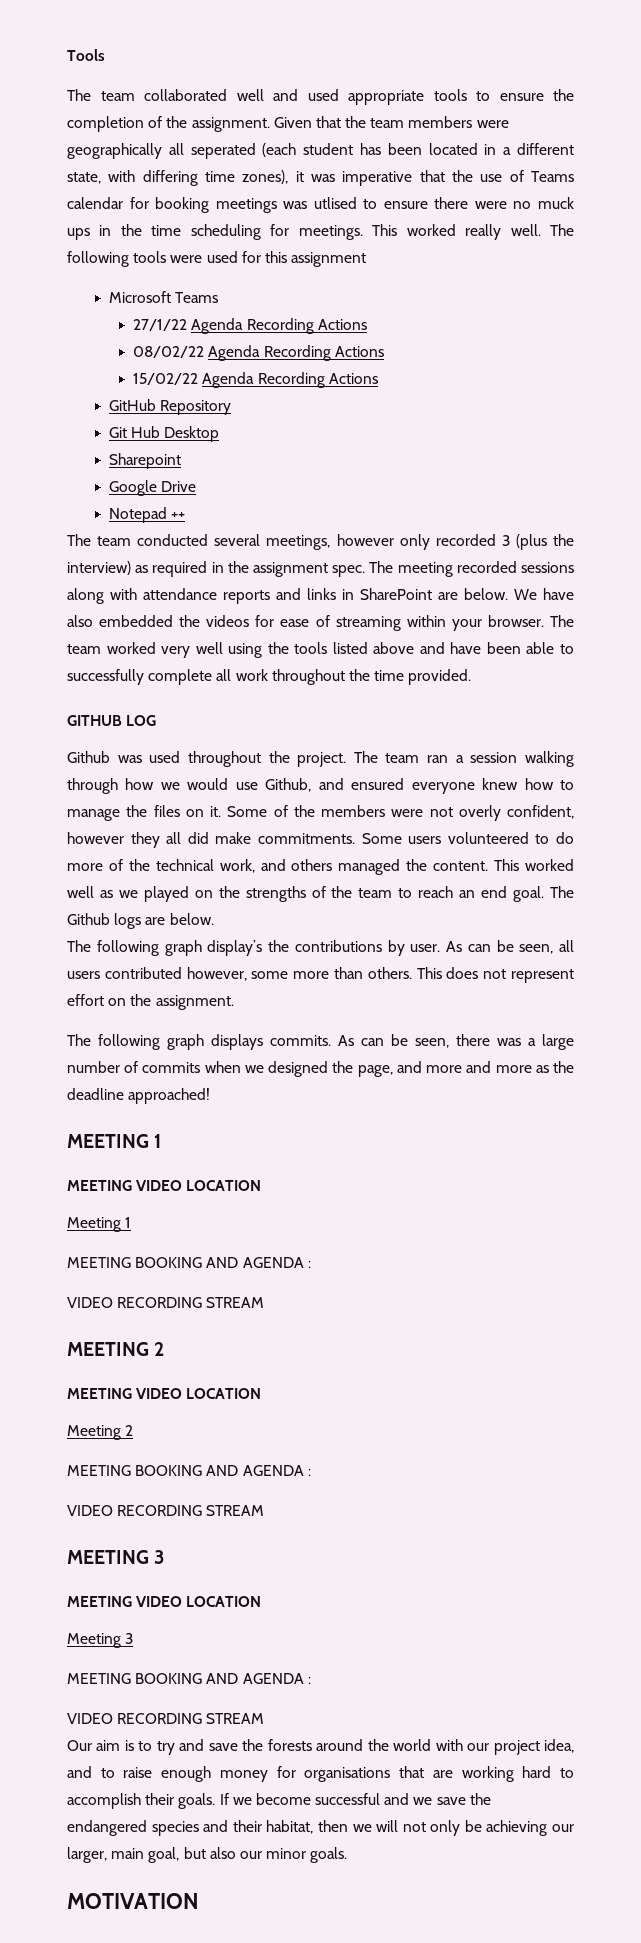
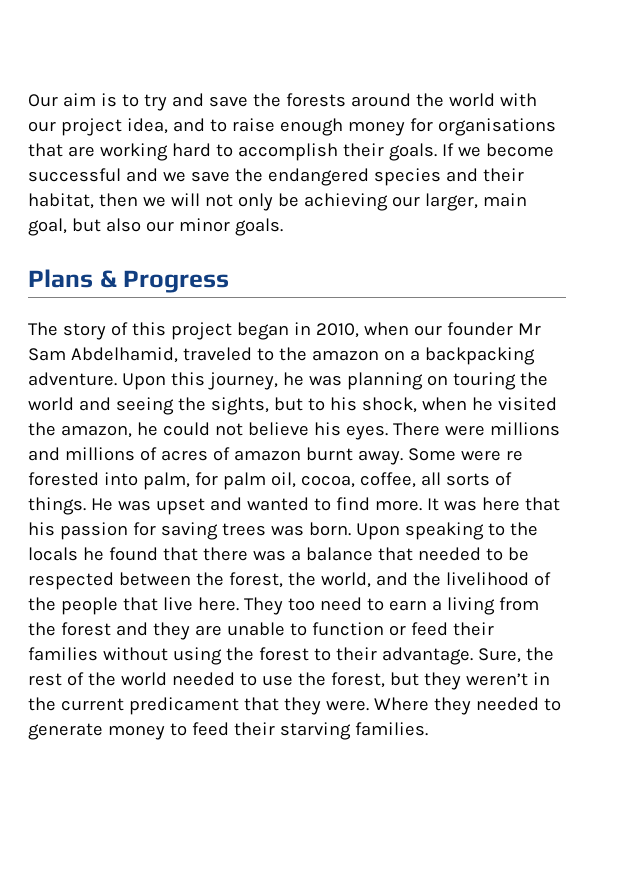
[67,49,105,61] [67,89,574,105] [67,116,509,132] [67,143,575,159] [67,170,574,186] [67,197,574,213] [67,224,574,240] [67,251,367,267] [108,291,218,303] [133,318,367,334] [133,345,384,361] [133,372,378,388] [108,399,231,415] [108,426,219,442] [108,453,181,469] [108,480,196,496] [108,507,185,523] [67,534,575,550] [67,561,574,577] [67,588,574,604] [67,615,574,631] [67,642,575,658] [67,669,472,685] [67,715,157,726] [67,751,574,767] [67,778,574,794] [67,805,574,821] [67,832,575,848] [67,859,575,875] [67,886,574,902] [67,913,214,929] [67,940,574,956] [67,967,575,983] [67,994,234,1010] [67,1034,574,1050] [67,1061,574,1077] [67,1088,211,1104] [67,1134,162,1148] [67,1180,262,1191] [67,1217,132,1232] [67,1257,311,1268] [67,1297,265,1308] [67,1342,165,1356] [67,1388,262,1399] [67,1425,134,1440] [67,1465,311,1476] [67,1505,265,1516] [67,1550,166,1564] [67,1596,262,1607] [67,1633,134,1648] [67,1673,311,1684] [67,1713,265,1724] Tools // The team collaborated well and used appropriate tools to ensure the completion of the assignment. Given that the team members were geographically all seperated (each student has been located in a different state, with differing time zones), it was imperative that the use of Teams calendar for booking meetings was utlised to ensure there were no muck ups in the time scheduling for meetings. This worked really well. The following tools were used for this assignment // Microsoft Teams // 27/1/22 Agenda Recording Actions // 08/02/22 Agenda Recording Actions // 15/02/22 Agenda Recording Actions // GitHub Repository // Git Hub Desktop // Sharepoint // Google Drive // Notepad ++ // The team conducted several meetings, however only recorded 3 (plus the interview) as required in the assignment spec. The meeting recorded sessions along with attendance reports and links in SharePoint are below. We have also embedded the videos for ease of streaming within your browser. The team worked very well using the tools listed above and have been able to successfully complete all work throughout the time provided. // GITHUB LOG // Github was used throughout the project. The team ran a session walking through how we would use Github, and ensured everyone knew how to manage the files on it. Some of the members were not overly confident, however they all did make commitments. Some users volunteered to do more of the technical work, and others managed the content. This worked well as we played on the strengths of the team to reach an end goal. The Github logs are below. // The following graph display’s the contributions by user. As can be seen, all users contributed however, some more than others. This does not represent effort on the assignment. // The following graph displays commits. As can be seen, there was a large number of commits when we designed the page, and more and more as the deadline approached! // MEETING 1 // MEETING VIDEO LOCATION // Meeting 1 // MEETING BOOKING AND AGENDA : // VIDEO RECORDING STREAM // MEETING 2 // MEETING VIDEO LOCATION // Meeting 2 // MEETING BOOKING AND AGENDA : // VIDEO RECORDING STREAM // MEETING 3 // MEETING VIDEO LOCATION // Meeting 3 // MEETING BOOKING AND AGENDA : // VIDEO RECORDING STREAM // -> (28, 100) none
[67,1893,199,1909] MOTIVATION -> [28,269,229,293] [28,322,541,340] [28,347,535,365] [28,372,548,390] [28,397,557,415] [28,422,560,440] [28,447,523,465] [28,472,512,490] [28,497,560,515] [28,522,538,540] [28,547,529,561] [28,572,551,590] [28,597,539,615] [28,622,494,640] [28,647,554,665] [28,672,550,690] [28,697,561,715] [28,722,428,740] Plans & Progress // The story of this project began in 2010, when our founder Mr Sam Abdelhamid, traveled to the amazon on a backpacking adventure. Upon this journey, he was planning on touring the world and seeing the sights, but to his shock, when he visited the amazon, he could not believe his eyes. There were millions and millions of acres of amazon burnt away. Some were re forested into palm, for palm oil, cocoa, coffee, all sorts of things. He was upset and wanted to find more. It was here that his passion for saving trees was born. Upon speaking to the locals he found that there was a balance that needed to be respected between the forest, the world, and the livelihood of the people that live here. They too need to earn a living from the forest and they are unable to function or feed their families without using the forest to their advantage. Sure, the rest of the world needed to use the forest, but they weren’t in the current predicament that they were. Where they needed to generate money to feed their starving families.

